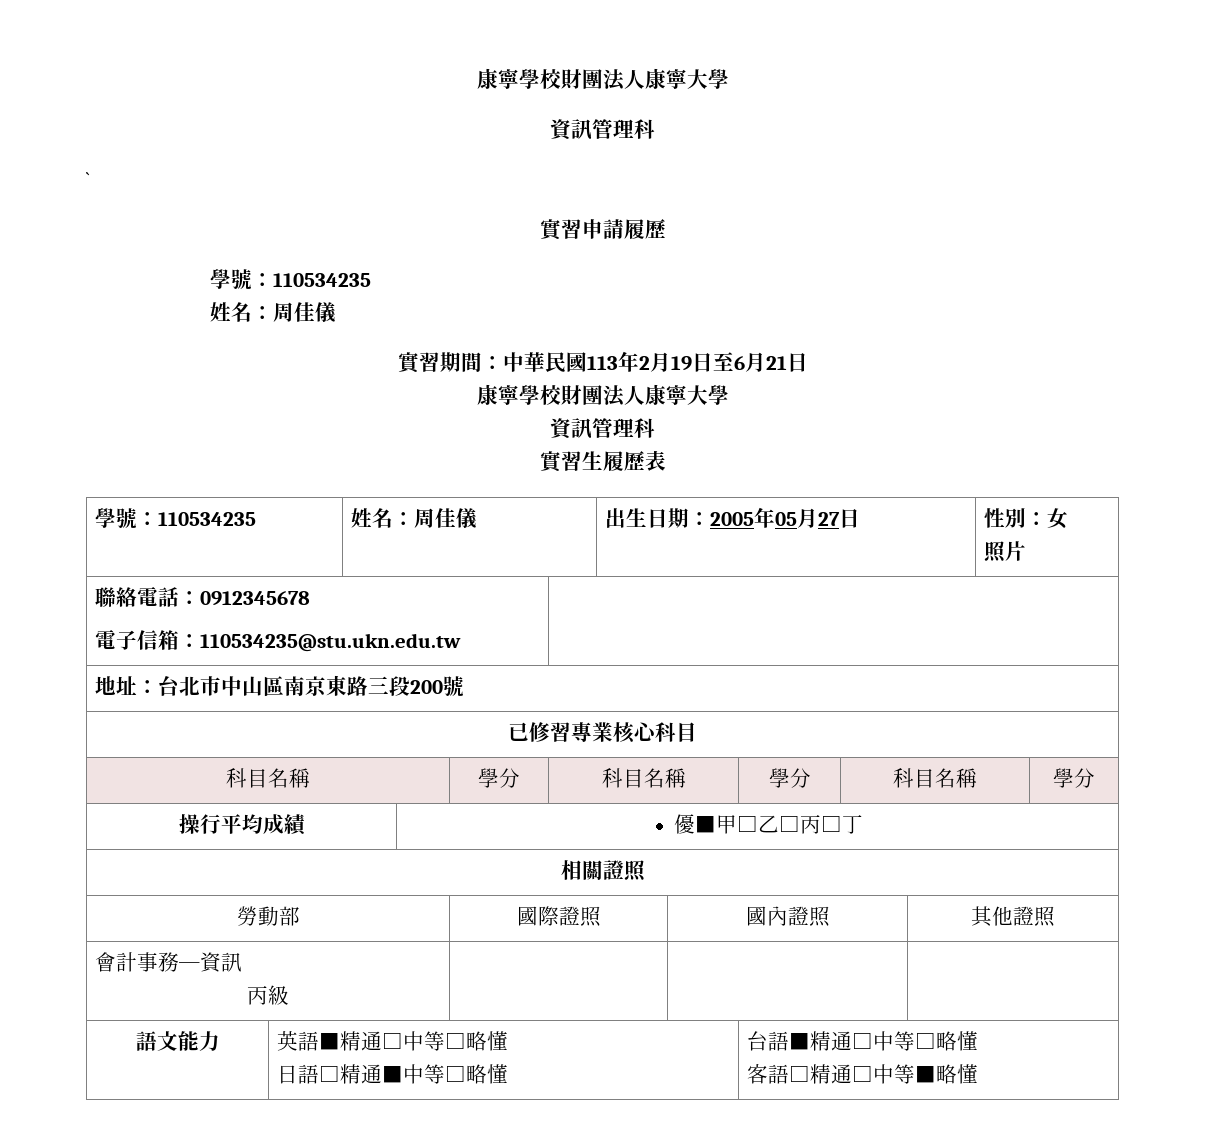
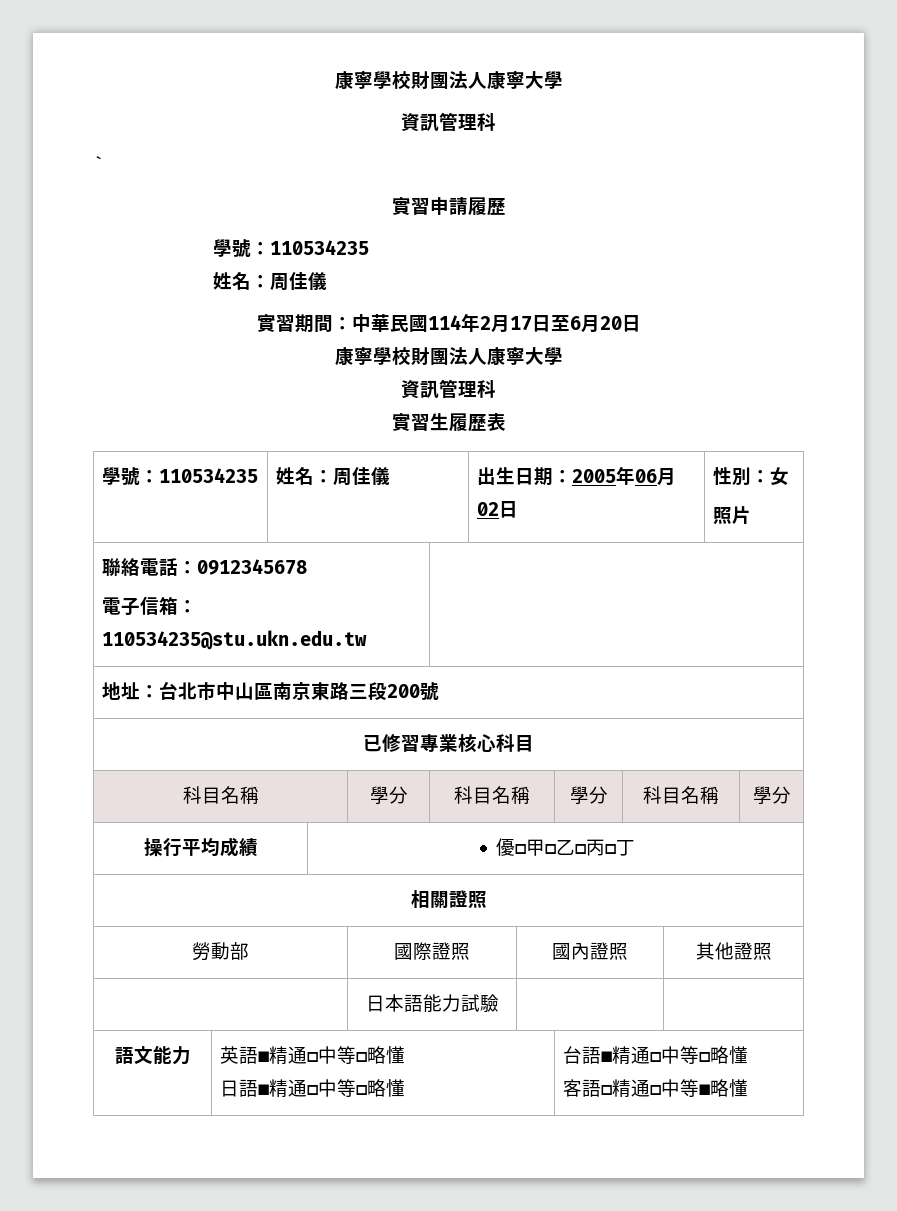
[586,356,618,370] 113 -> [427,315,461,330] 114
[670,356,692,371] 19 -> [509,316,532,331] 17
[765,356,787,370] 21 -> [599,316,622,330] 20
[775,508,841,528] 05月27 -> [635,468,677,486] [477,502,500,516] 06月02
[695,816,717,833] ■ -> [515,844,527,854] □
[95,952,243,973] [247,985,289,1005] 會計事務─資訊 // 丙級 | -> [365,994,499,1013] | 日本語能力試驗
[319,1064,404,1084] □精通■ -> [258,1079,319,1097] ■精通□

